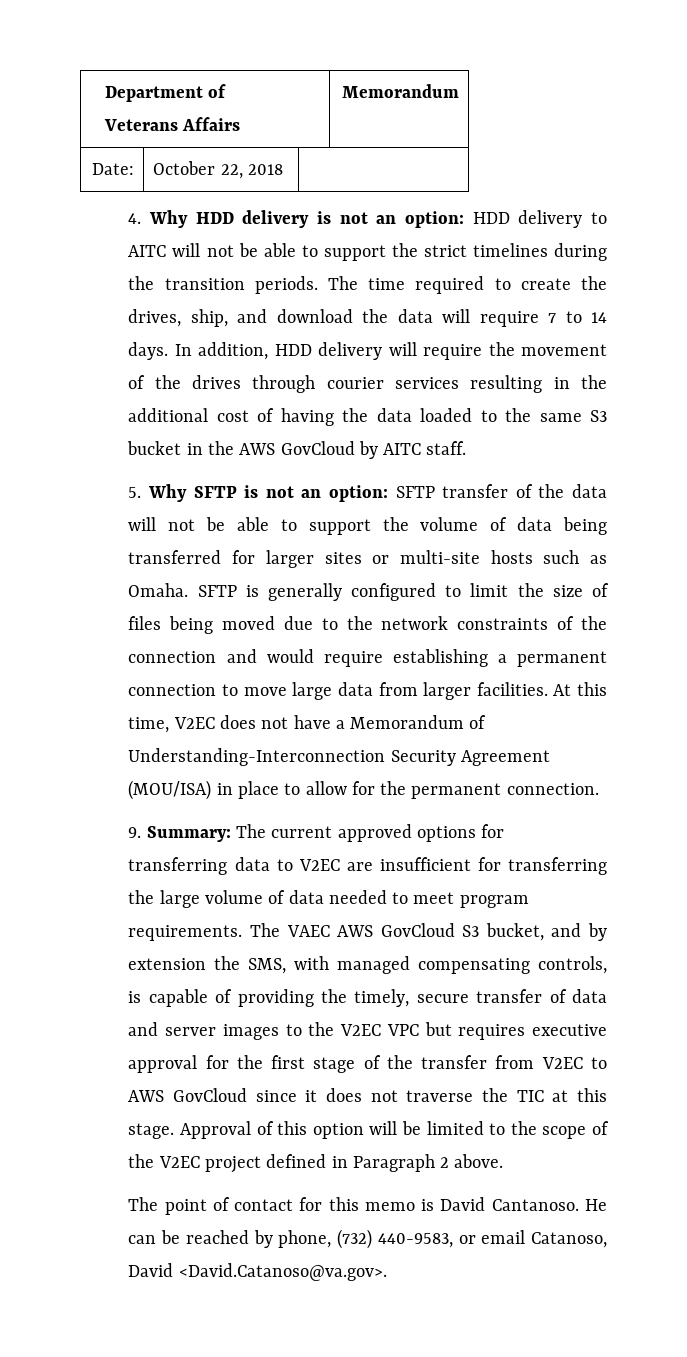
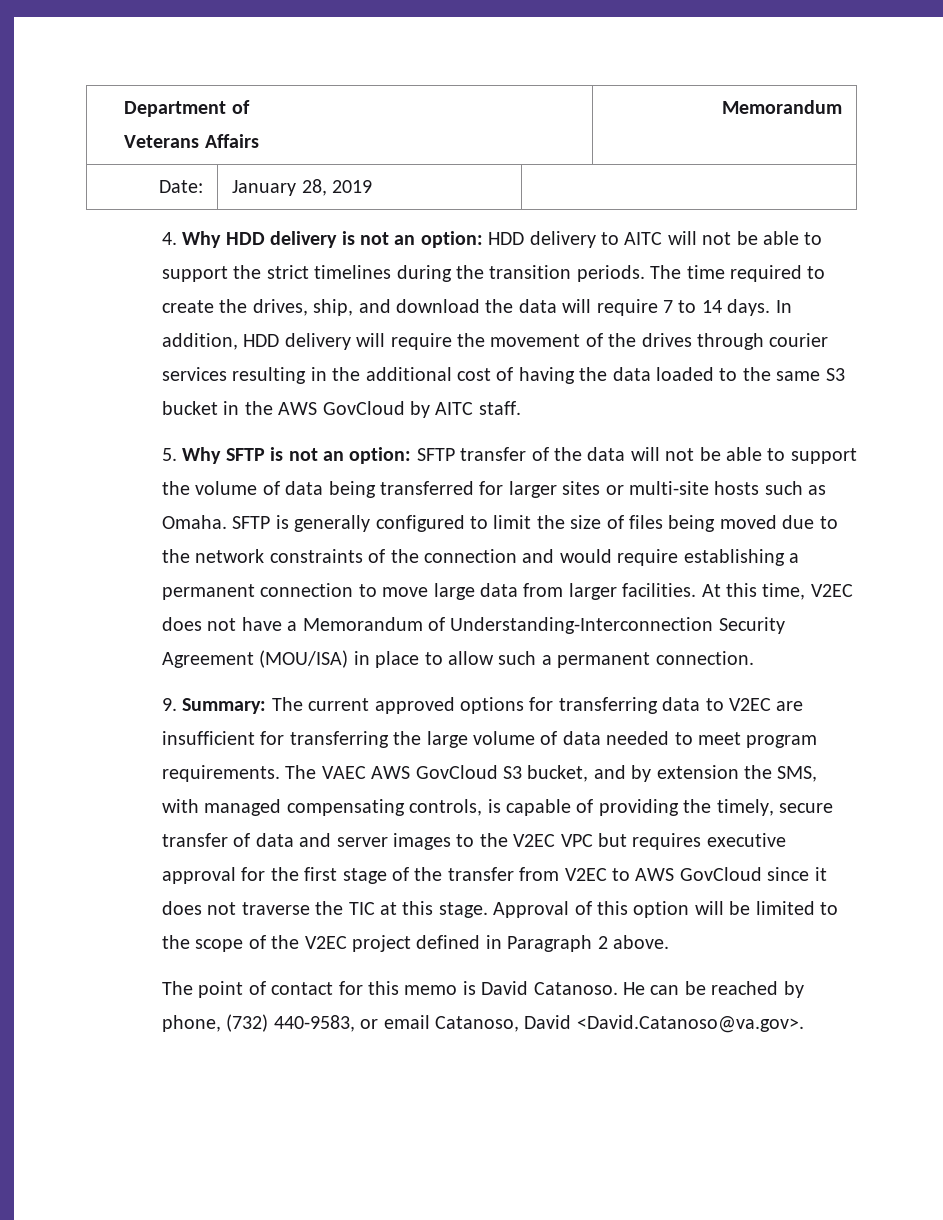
[153,161,283,179] October 22, 2018 -> [232,179,373,196] January 28, 2019
[351,781,407,795] for the -> [498,651,552,665] such a
[491,1199,579,1211] Cantanoso. -> [533,982,618,995] Catanoso.

